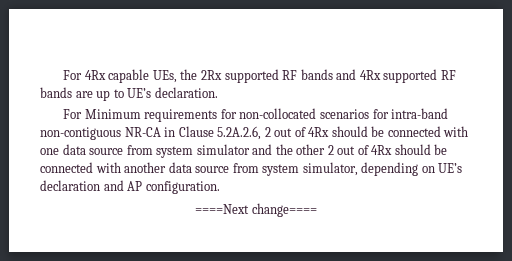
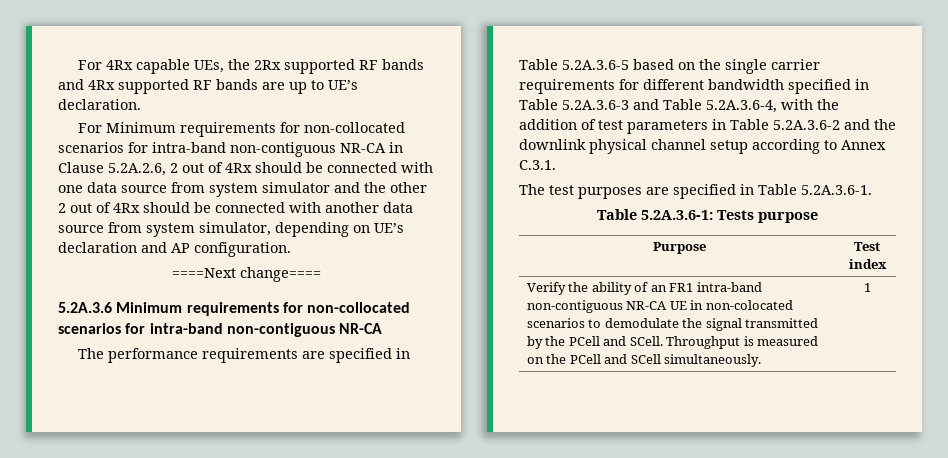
(317, 210) none -> [58,302,411,316] [58,323,383,337] [77,348,410,363] [519,59,820,74] [519,79,869,94] [519,99,839,113] [519,119,896,134] [519,139,886,154] [519,160,556,170] [519,184,872,199] [597,209,818,223] [652,242,706,254] [854,242,880,251] [848,259,887,269] [526,282,762,295] [526,300,793,313] [526,318,819,331] [526,336,819,349] [526,354,762,367] [863,283,871,292] // 5.2A.3.6 Minimum requirements for non-collocated scenarios for intra-band non-contiguous NR-CA // The performance requirements are specified in Table 5.2A.3.6-5 based on the single carrier requirements for different bandwidth specified in Table 5.2A.3.6-3 and Table 5.2A.3.6-4, with the addition of test parameters in Table 5.2A.3.6-2 and the downlink physical channel setup according to Annex C.3.1. // The test purposes are specified in Table 5.2A.3.6-1. // Table 5.2A.3.6-1: Tests purpose // Purpose | Test index // Verify the ability of an FR1 intra-band non-contiguous NR-CA UE in non-colocated scenarios to demodulate the signal transmitted by the PCell and SCell. Throughput is measured on the PCell and SCell simultaneously. | 1

